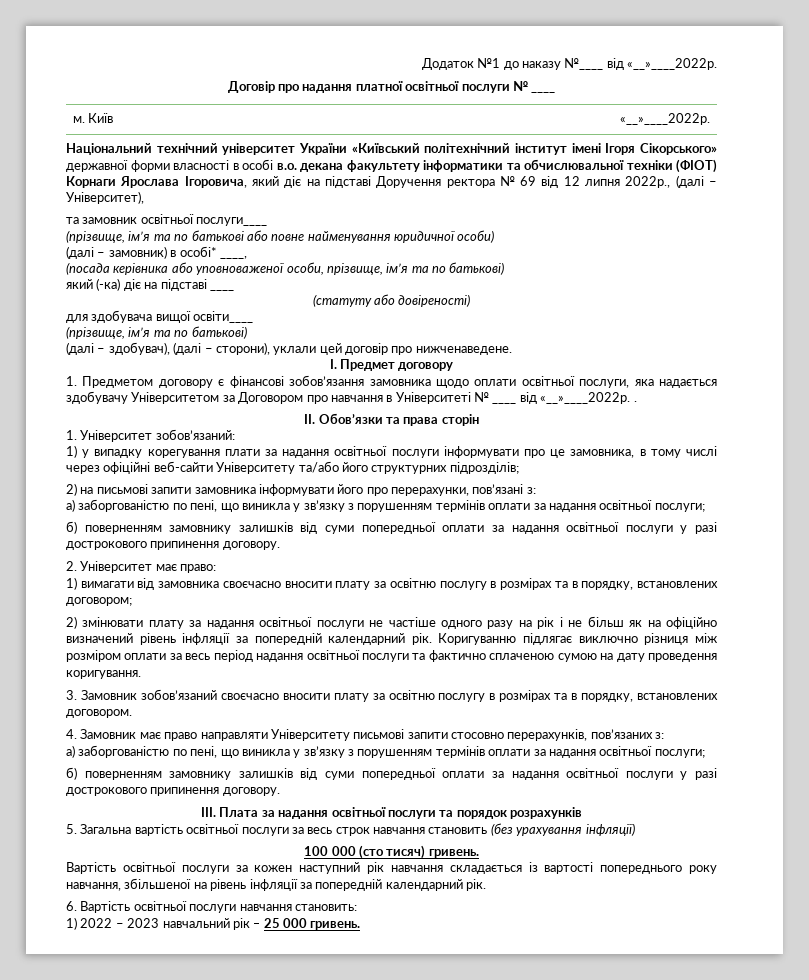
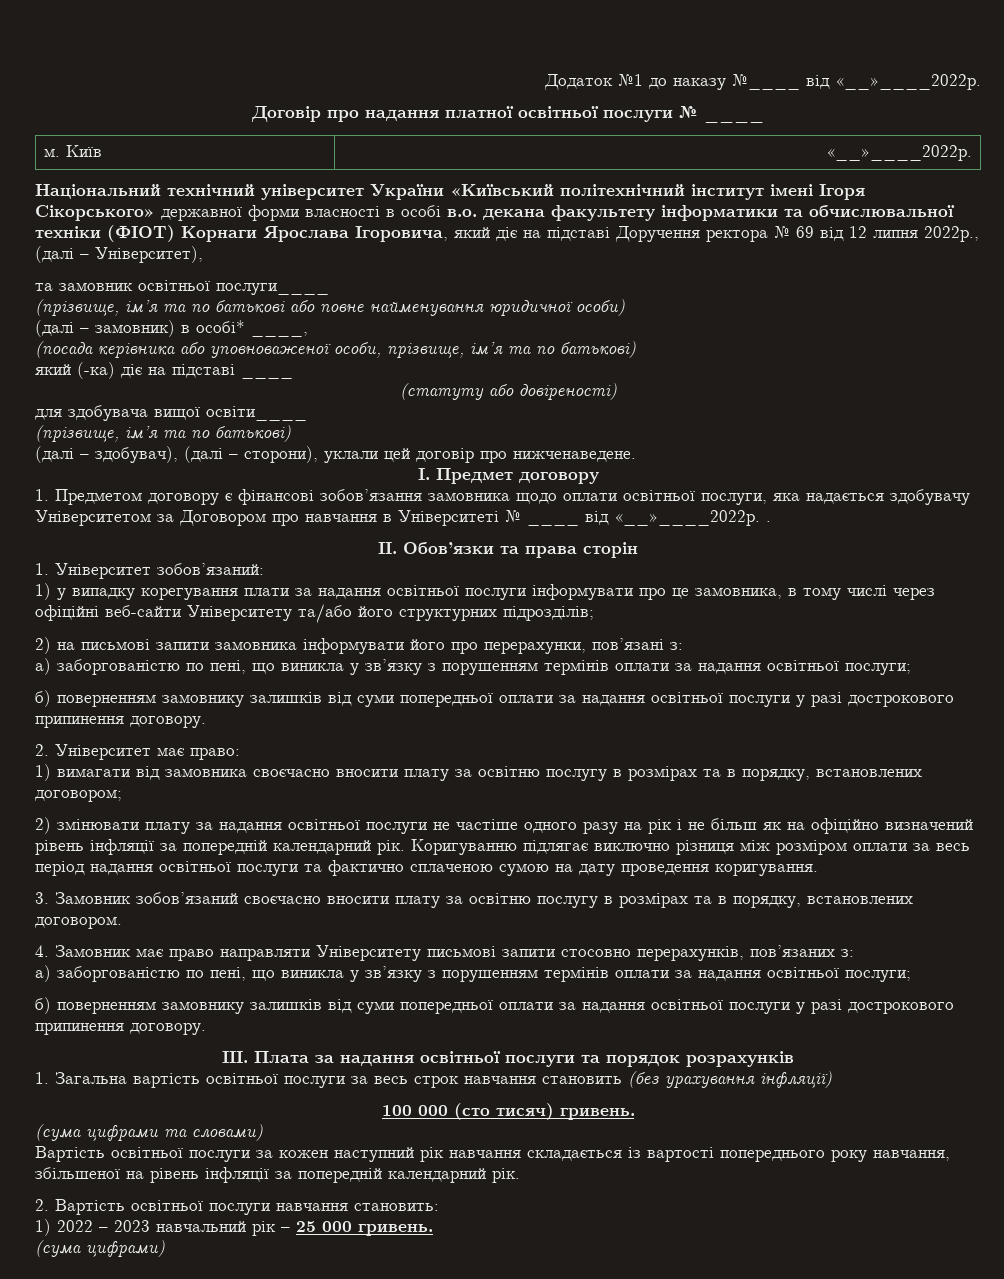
[66,824,77,834] 5. -> [35,1072,49,1084] 1.
(479, 853) none -> [35,1124,263,1142] // (сума цифрами та словами)
[66,901,77,911] 6. -> [35,1199,49,1211] 2.
(361, 925) none -> [35,1240,165,1258] // (сума цифрами)

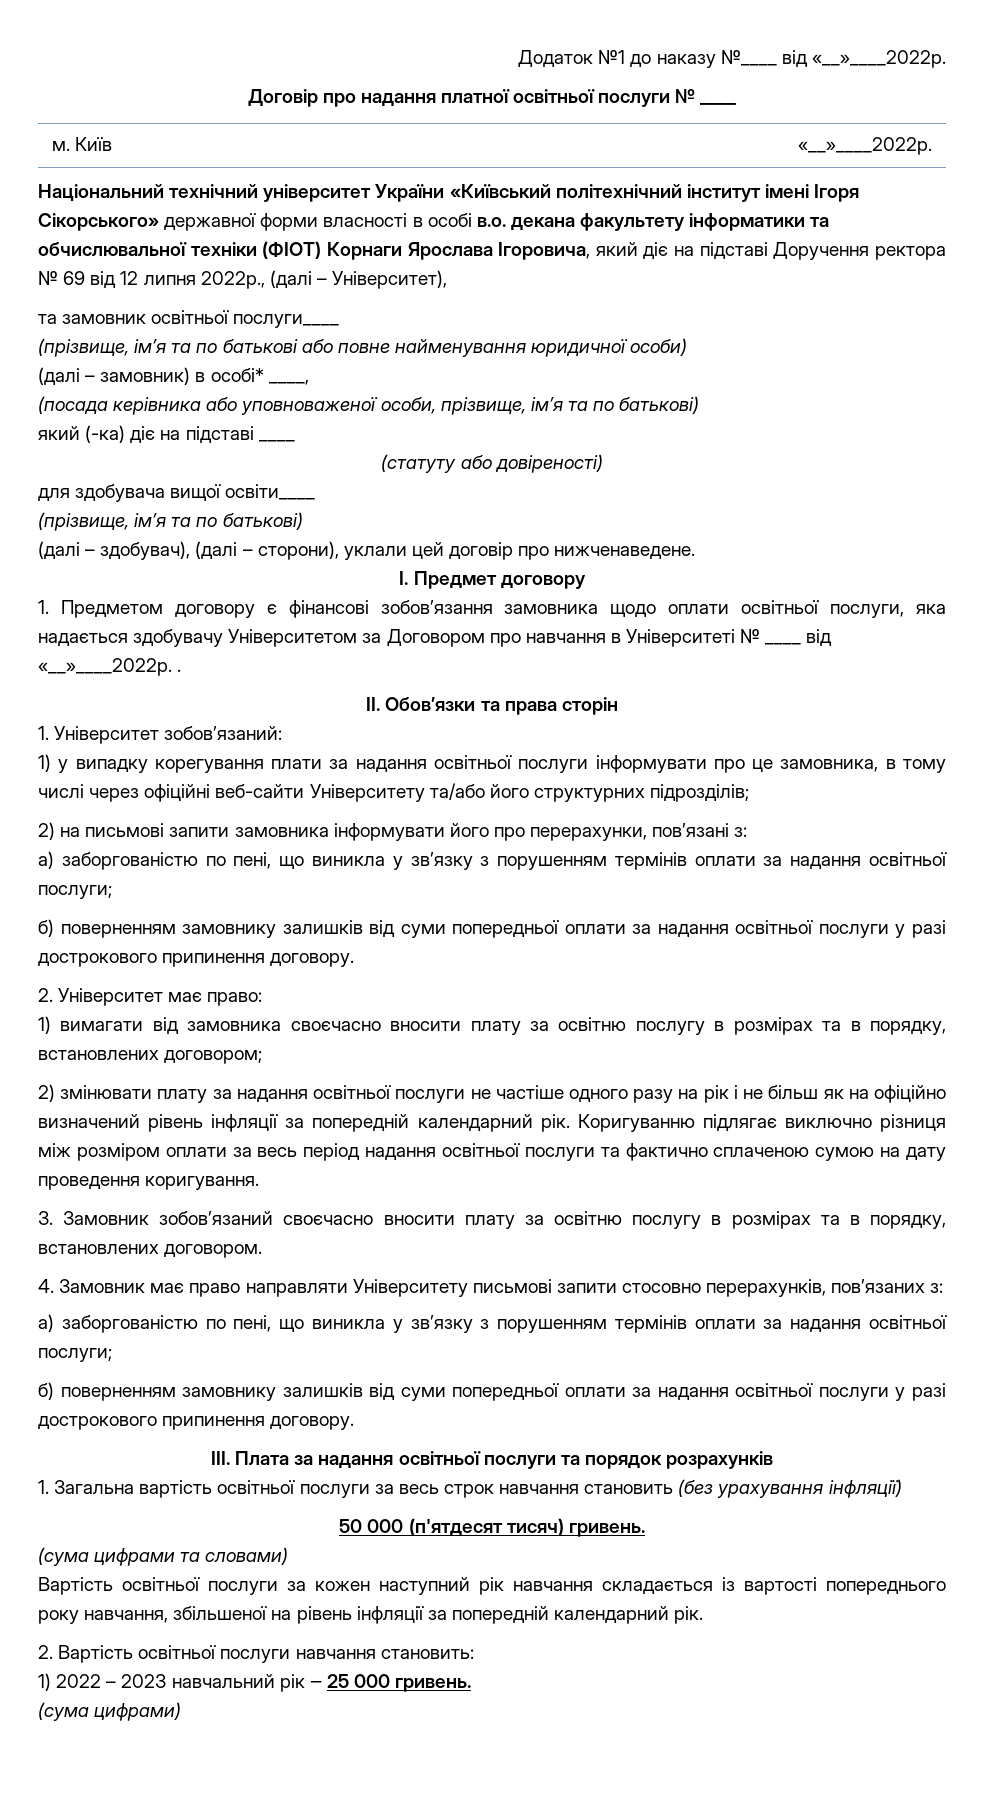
[381,1103,490,1120] 100 000 (сто -> [339,1518,503,1537] 50 000 (п'ятдесят

